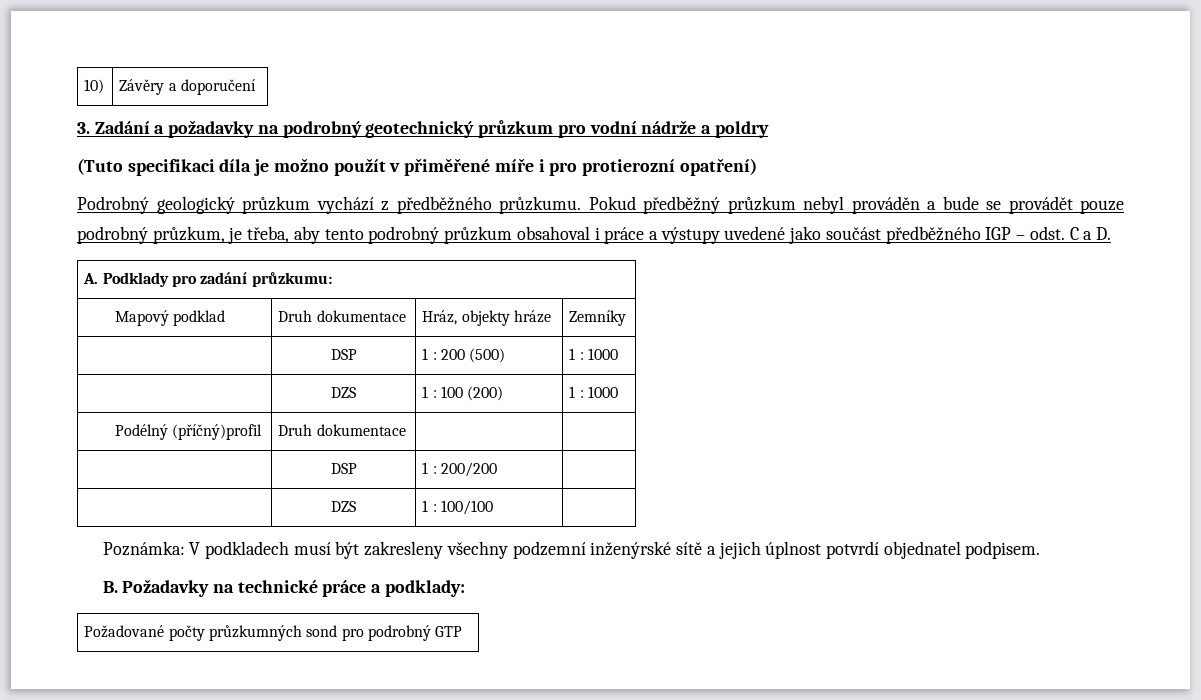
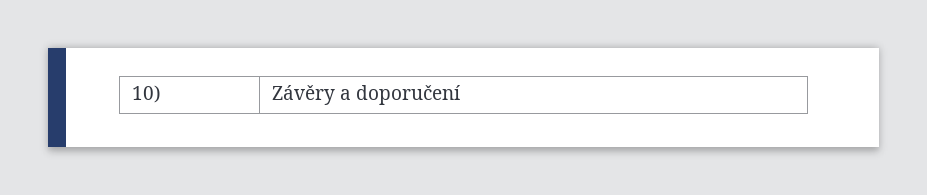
[77,120,769,138] [77,158,757,176] [77,196,1124,214] [77,226,1111,244] [83,272,332,287] [115,310,226,326] [278,310,406,322] [422,310,552,326] [569,310,627,326] [330,349,357,360] [422,348,506,363] [569,348,619,360] [331,387,356,398] [422,386,504,401] [569,386,619,398] [115,424,263,440] [278,424,406,436] [330,463,357,474] [422,462,498,477] [331,501,356,512] [422,500,494,515] [102,541,1041,559] [102,579,465,597] [84,625,463,641] // 3. Zadání a požadavky na podrobný geotechnický průzkum pro vodní nádrže a poldry // (Tuto specifikaci díla je možno použít v přiměřené míře i pro protierozní opatření) // Podrobný geologický průzkum vychází z předběžného průzkumu. Pokud předběžný průzkum nebyl prováděn a bude se provádět pouze podrobný průzkum, je třeba, aby tento podrobný průzkum obsahoval i práce a výstupy uvedené jako součást předběžného IGP – odst. C a D. // A. Podklady pro zadání průzkumu: // Mapový podklad | Druh dokumentace | Hráz, objekty hráze | Zemníky // | DSP | 1 : 200 (500) | 1 : 1000 // | DZS | 1 : 100 (200) | 1 : 1000 // Podélný (příčný)profil | Druh dokumentace | | // | DSP | 1 : 200/200 | // | DZS | 1 : 100/100 | // Poznámka: V podkladech musí být zakresleny všechny podzemní inženýrské sítě a jejich úplnost potvrdí objednatel podpisem. // B. Požadavky na technické práce a podklady: // Požadované počty průzkumných sond pro podrobný GTP -> (461, 95) none

